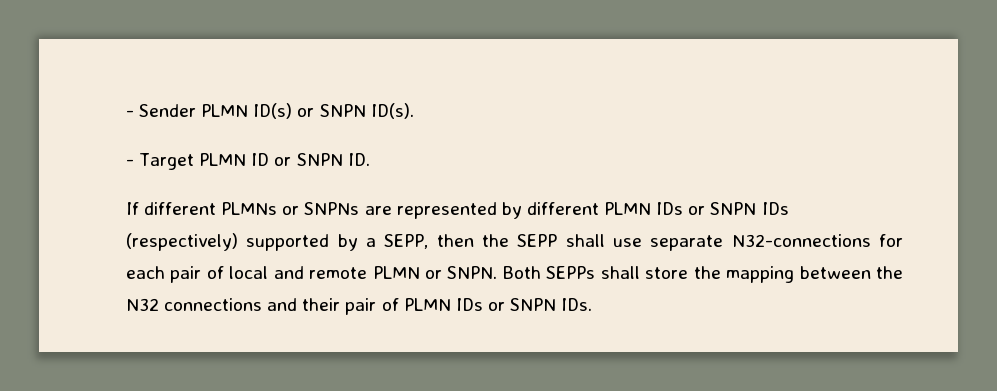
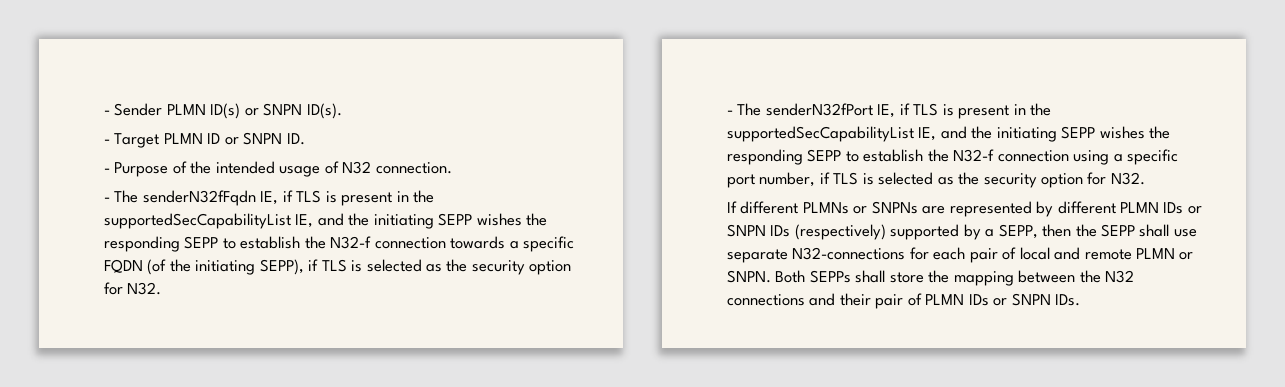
(370, 159) none -> [103,161,452,177] [103,190,434,206] [103,213,548,229] [103,236,574,252] [103,259,572,275] [103,282,162,295] [726,103,1051,119] [726,126,1171,142] [726,149,1178,165] [726,172,1145,188] // - Purpose of the intended usage of N32 connection. // - The senderN32fFqdn IE, if TLS is present in the supportedSecCapabilityList IE, and the initiating SEPP wishes the responding SEPP to establish the N32-f connection towards a specific FQDN (of the initiating SEPP), if TLS is selected as the security option for N32. // - The senderN32fPort IE, if TLS is present in the supportedSecCapabilityList IE, and the initiating SEPP wishes the responding SEPP to establish the N32-f connection using a specific port number, if TLS is selected as the security option for N32.

